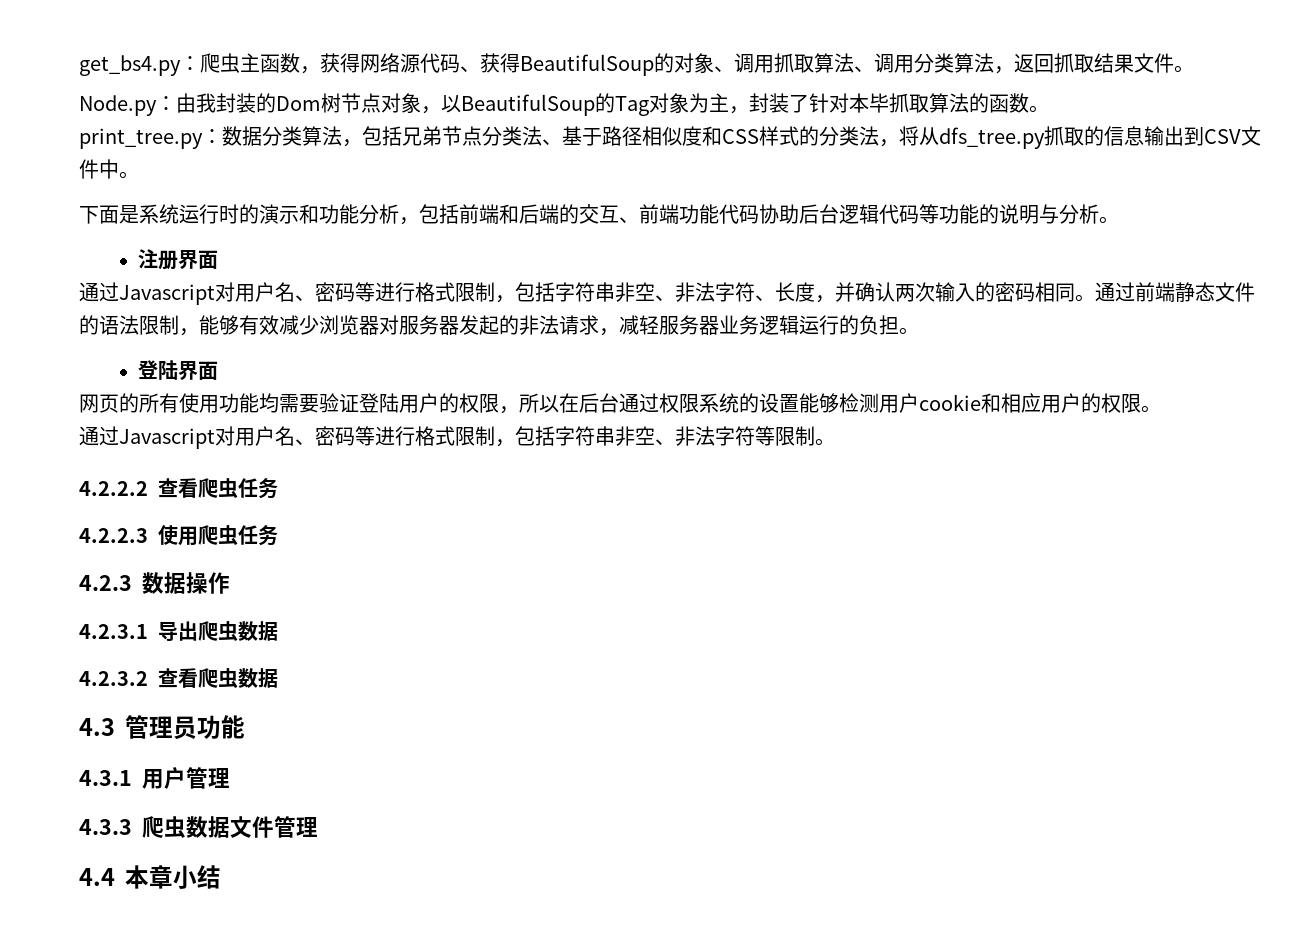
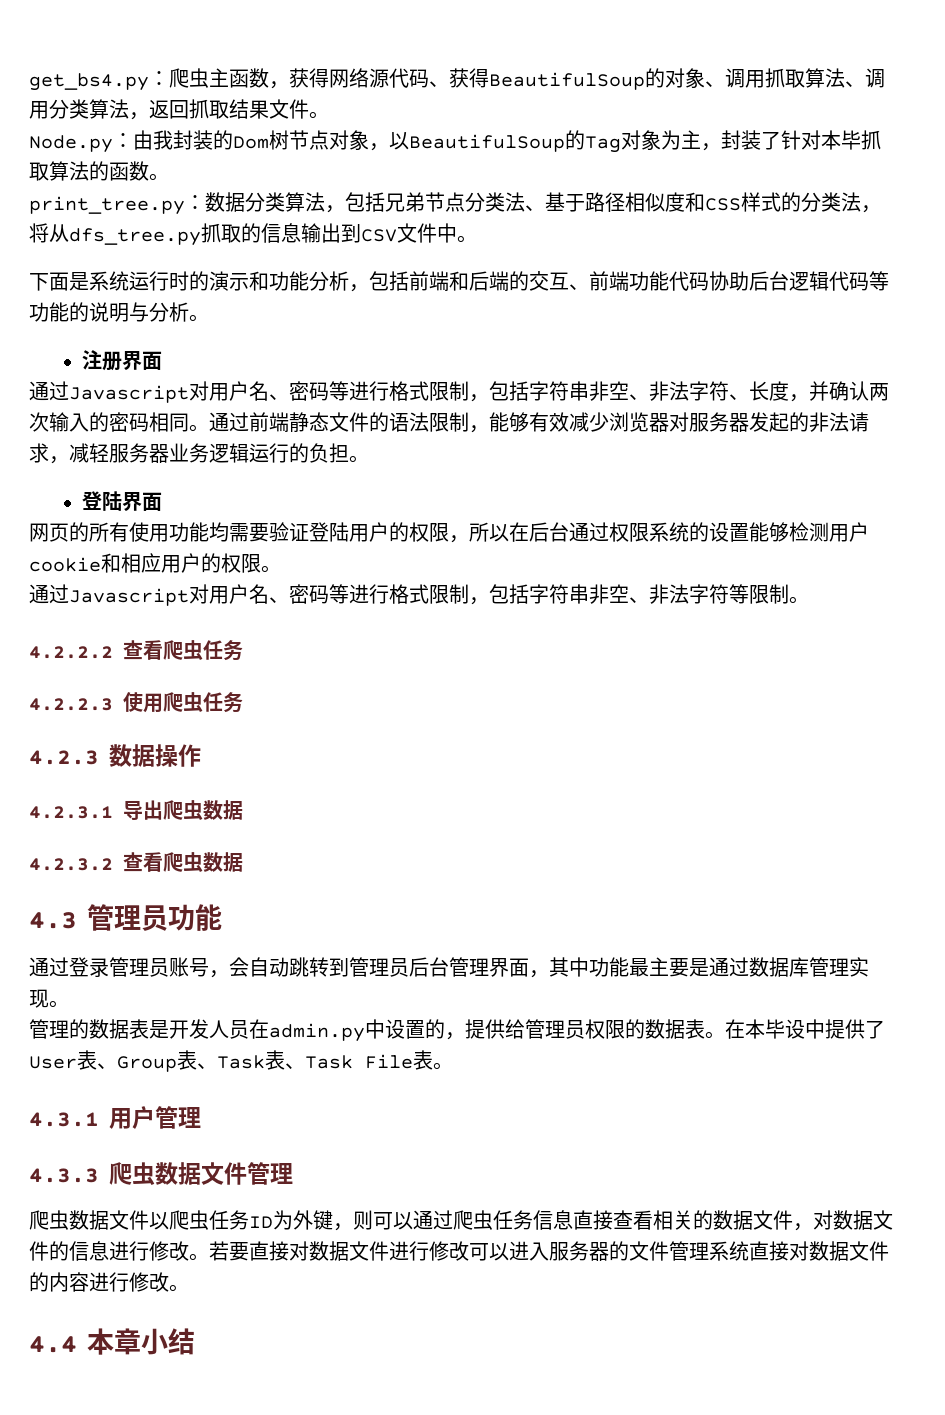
(245, 727) none -> [29,957,869,978] [29,989,69,1008] [29,1019,885,1042] [29,1050,453,1072] // 通过登录管理员账号，会自动跳转到管理员后台管理界面，其中功能最主要是通过数据库管理实现。 // 管理的数据表是开发人员在admin.py中设置的，提供给管理员权限的数据表。在本毕设中提供了User表、Group表、Task表、Task File表。
(318, 827) none -> [29,1210,893,1231] [29,1241,889,1261] [29,1272,189,1292] // 爬虫数据文件以爬虫任务ID为外键，则可以通过爬虫任务信息直接查看相关的数据文件，对数据文件的信息进行修改。若要直接对数据文件进行修改可以进入服务器的文件管理系统直接对数据文件的内容进行修改。

